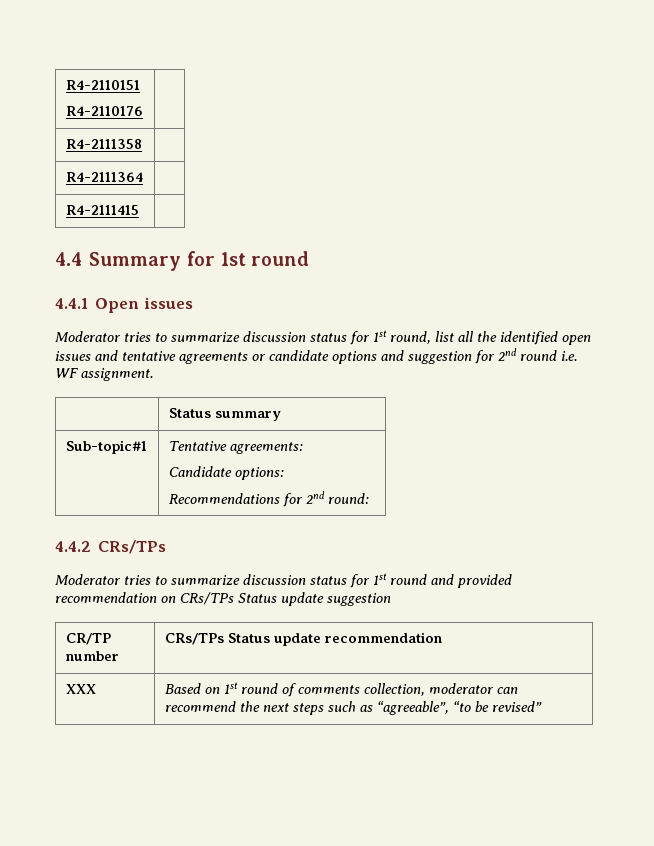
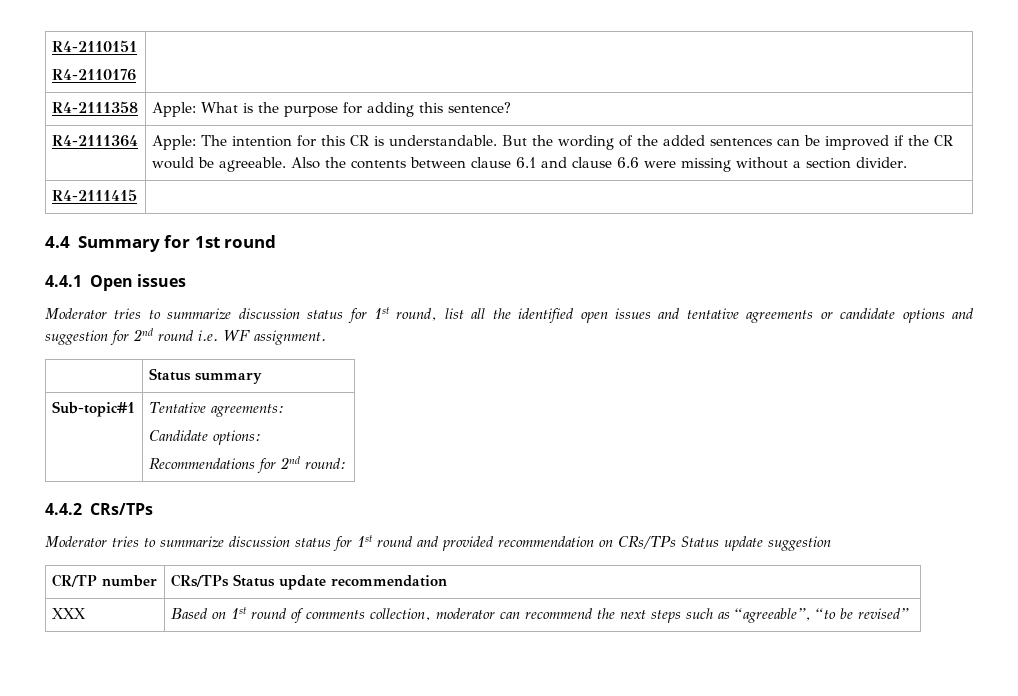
[65,172,143,182] // R4-2111364 | -> [151,102,511,117] [51,135,138,147] [151,135,953,150] [151,157,907,172] Apple: What is the purpose for adding this sentence? // R4-2111364 | Apple: The intention for this CR is understandable. But the wording of the added sentences can be improved if the CR would be agreeable. Also the contents between clause 6.1 and clause 6.6 were missing without a section divider.

